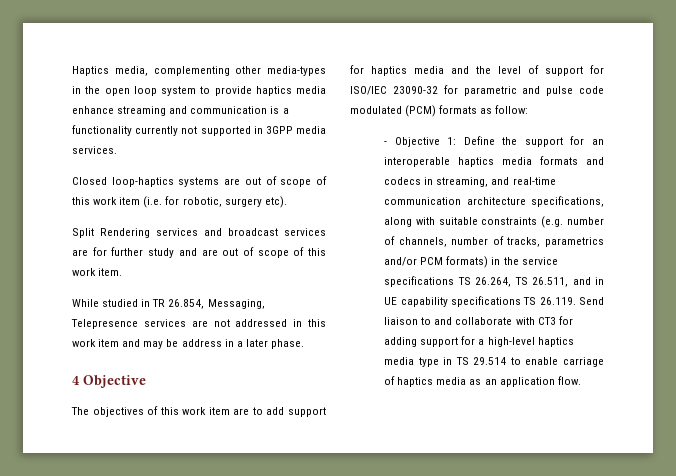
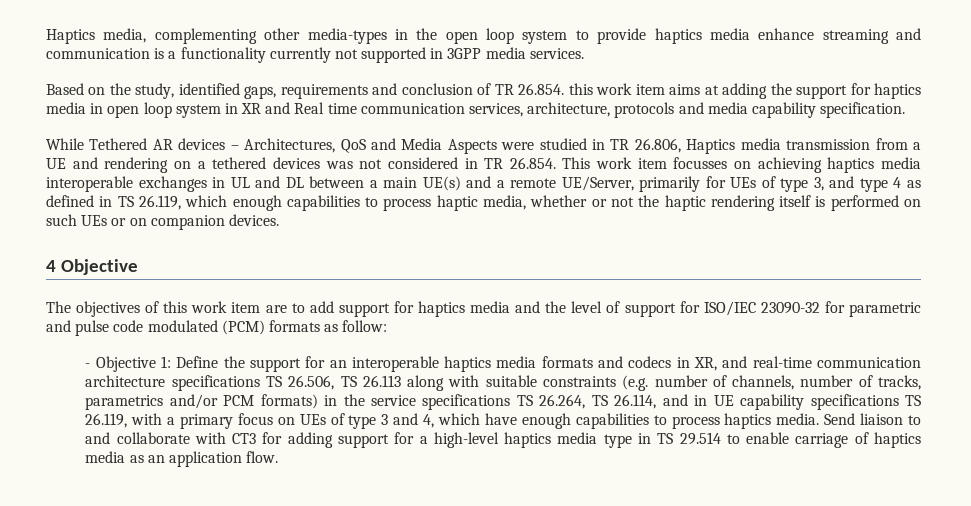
[72,176,328,187] [72,196,287,208] [72,228,326,238] [72,247,326,258] [72,268,123,276] [72,299,265,309] [71,319,326,329] [72,339,304,349] Closed loop-haptics systems are out of scope of this work item (i.e. for robotic, surgery etc). // Split Rendering services and broadcast services are for further study and are out of scope of this work item. // While studied in TR 26.854, Messaging, Telepresence services are not addressed in this work item and may be address in a later phase. -> [46,83,922,99] [46,102,906,118] [46,138,922,154] [46,157,921,173] [46,176,921,192] [46,195,921,211] [46,214,279,230] Based on the study, identified gaps, requirements and conclusion of TR 26.854. this work item aims at adding the support for haptics media in open loop system in XR and Real time communication services, architecture, protocols and media capability specification. // While Tethered AR devices – Architectures, QoS and Media Aspects were studied in TR 26.806, Haptics media transmission from a UE and rendering on a tethered devices was not considered in TR 26.854. This work item focusses on achieving haptics media interoperable exchanges in UL and DL between a main UE(s) and a remote UE/Server, primarily for UEs of type 3, and type 4 as defined in TS 26.119, which enough capabilities to process haptic media, whether or not the haptic rendering itself is performed on such UEs or on companion devices.
[436,177,489,187] streaming, -> [694,357,718,371] XR,
[531,196,604,207] specifications, -> [171,375,401,391] specifications TS 26.506, TS 26.113
[532,277,569,287] 26.511, -> [614,394,657,409] 26.114,
[539,297,576,305] 26.119. -> [85,413,820,429] 26.119, with a primary focus on UEs of type 3 and 4, which have enough capabilities to process haptics media.

